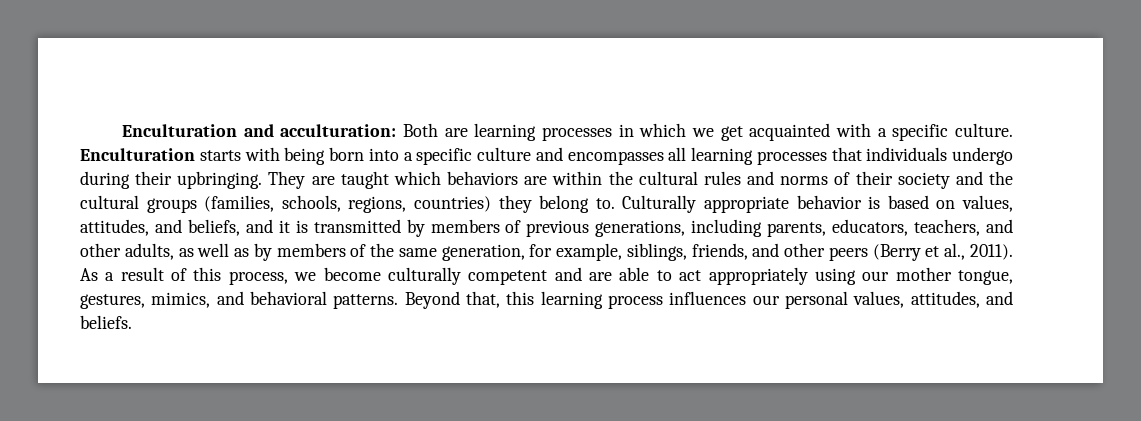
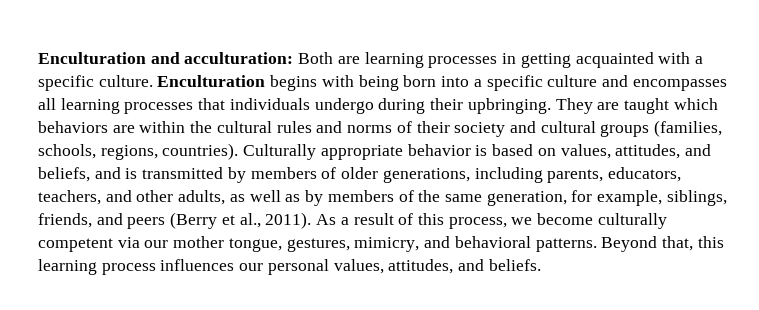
[639,123,743,141] which we get -> [520,53,571,68] getting
[199,150,241,161] starts -> [270,75,318,91] begins
[988,171,1013,185] the -> (536, 127) none
[414,195,615,213] countries) they belong to. -> [162,143,239,160] countries).
[278,220,290,233] it -> (121, 173) none
[526,220,590,237] previous -> [341,167,379,179] older
[784,243,826,257] other -> (123, 219) none
[554,267,856,285] and are able to act appropriately using -> [117,237,140,248] via
[151,292,211,308] mimics, -> [354,237,420,252] mimicry,

